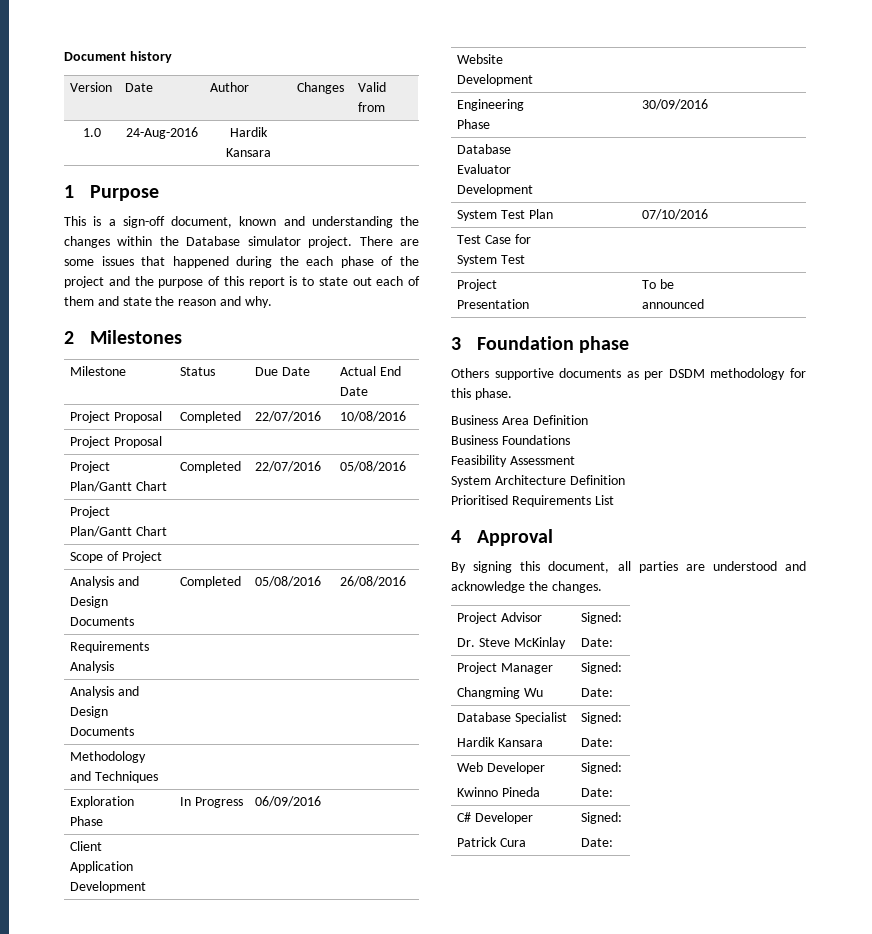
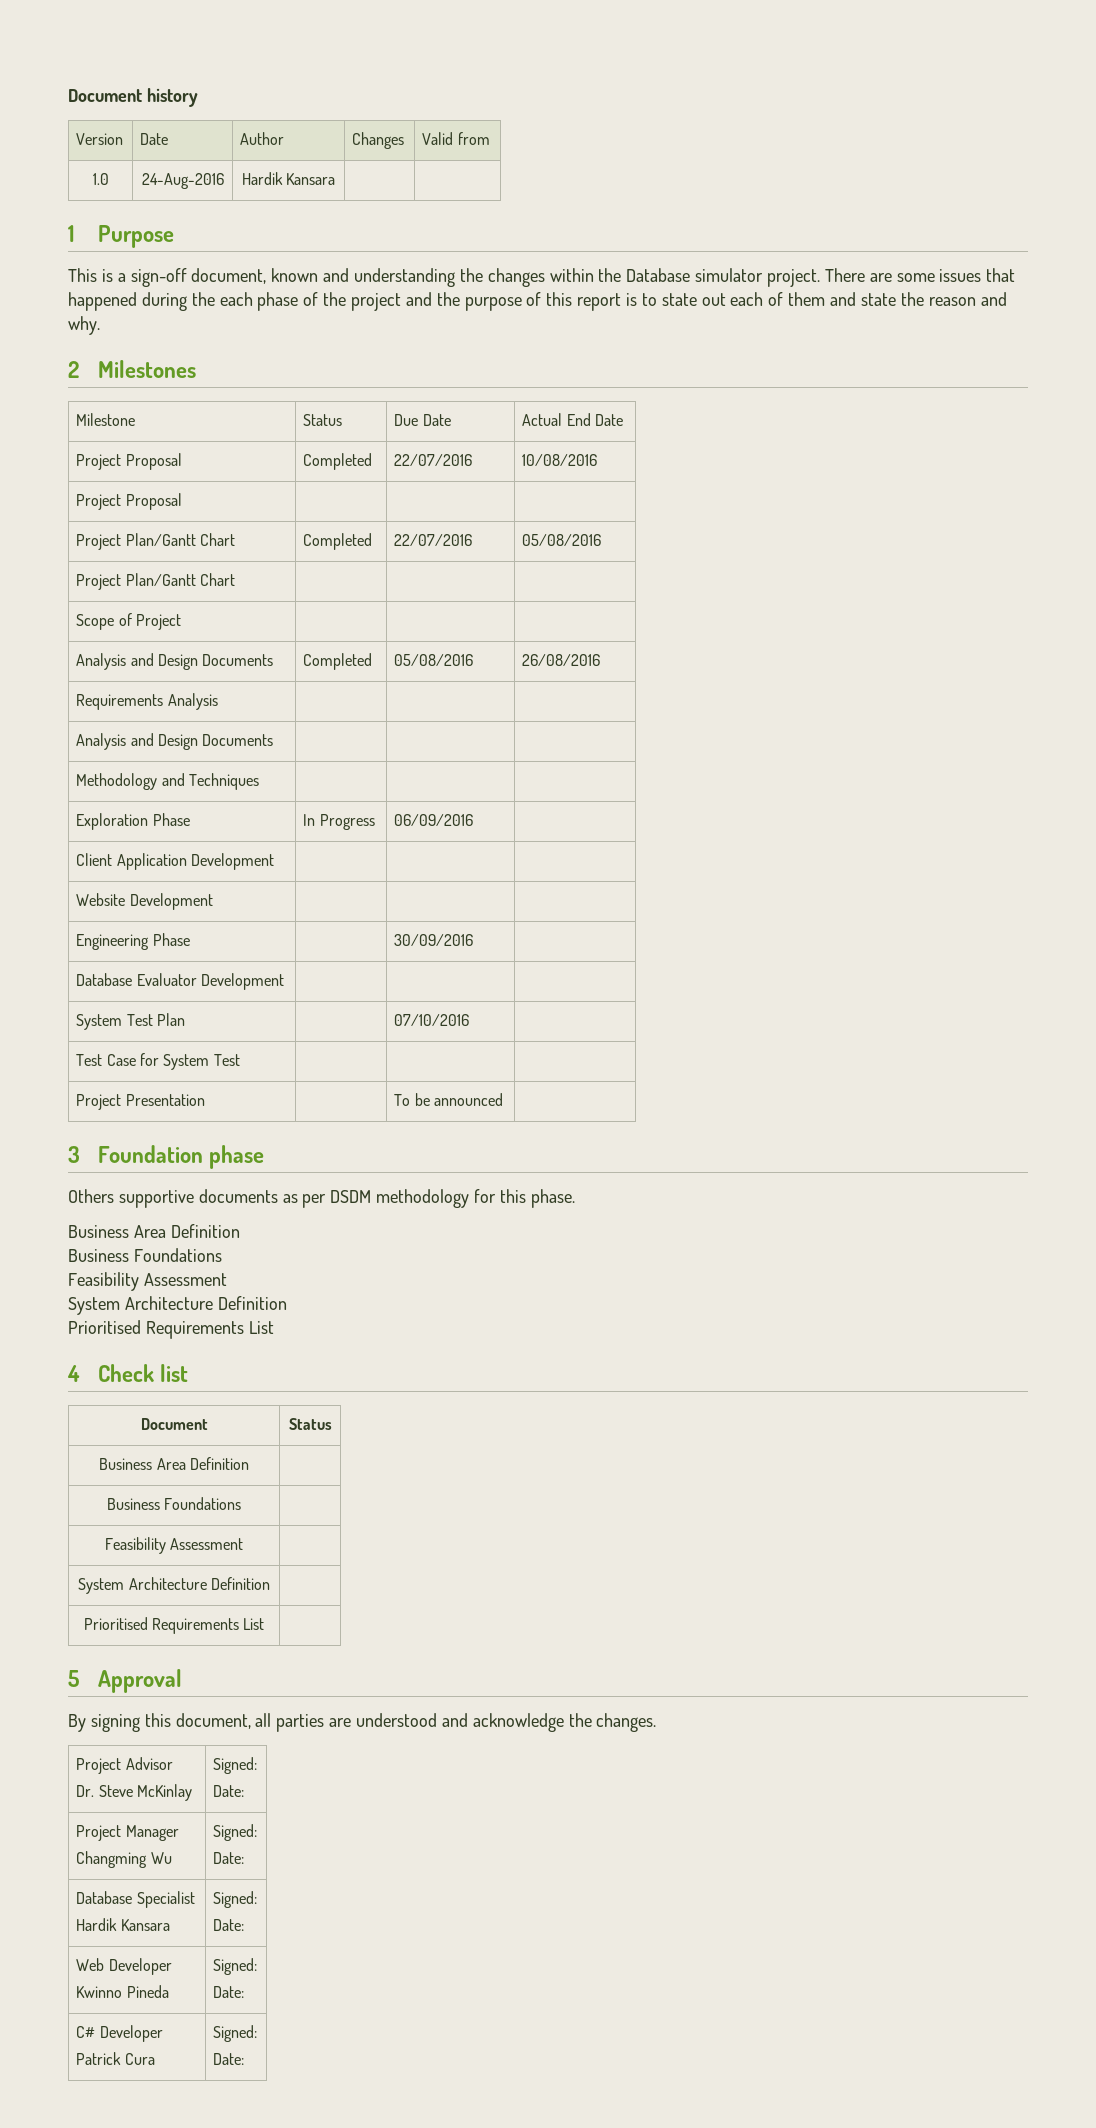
(461, 536) none -> [98,1364,189,1382] [140,1418,208,1430] [288,1418,332,1430] [99,1457,249,1470] [106,1497,242,1510] [104,1537,244,1554] [78,1577,270,1594] [83,1617,265,1634] [68,1670,79,1687] Check list // Document | Status // Business Area Definition | // Business Foundations | // Feasibility Assessment | // System Architecture Definition | // Prioritised Requirements List | // 5

